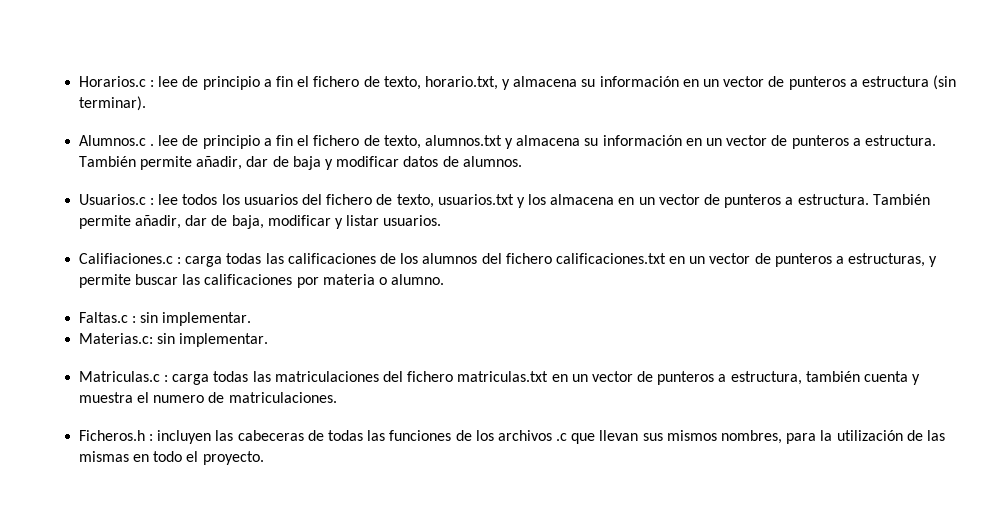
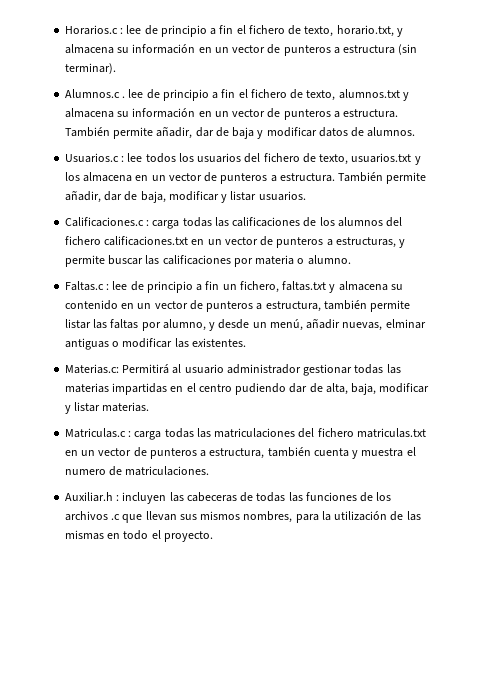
[78,253,173,264] Califiaciones.c -> [64,217,144,227] Calificaciones.c
[140,312,252,326] [78,333,269,347] sin implementar. // Materias.c: sin implementar. -> [112,281,403,293] [64,300,411,312] [64,318,426,331] [64,338,246,350] [64,364,401,376] [64,383,430,395] [64,402,150,414] lee de principio a fin un fichero, faltas.txt y almacena su contenido en un vector de punteros a estructura, también permite listar las faltas por alumno, y desde un menú, añadir nuevas, elminar antiguas o modificar las existentes. // Materias.c: Permitirá al usuario administrador gestionar todas las materias impartidas en el centro pudiendo dar de alta, baja, modificar y listar materias.
[78,430,145,441] Ficheros.h -> [64,492,113,502] Auxiliar.h

